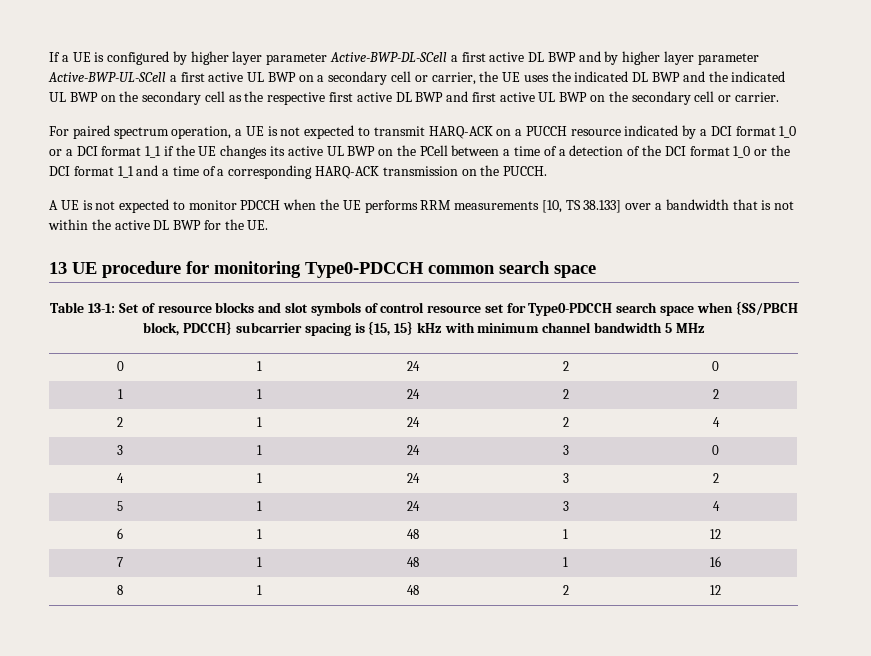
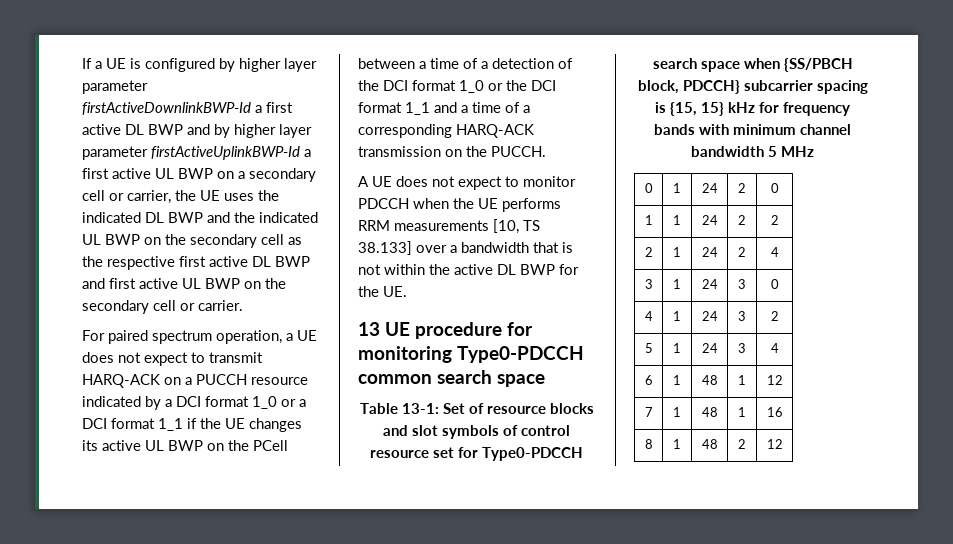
[330,52,448,62] Active-BWP-DL-SCell -> [82,102,251,115] firstActiveDownlinkBWP-Id
[48,72,166,82] Active-BWP-UL-SCell -> [151,146,300,160] firstActiveUplinkBWP-Id
[267,125,355,139] is not expected -> [82,352,188,366] does not expect
[82,199,170,213] is not expected -> [396,176,502,190] does not expect
(442, 327) none -> [759,102,850,116] [654,124,695,135] for frequency bands

